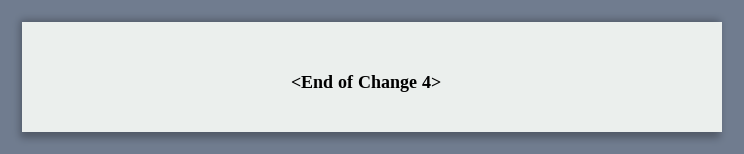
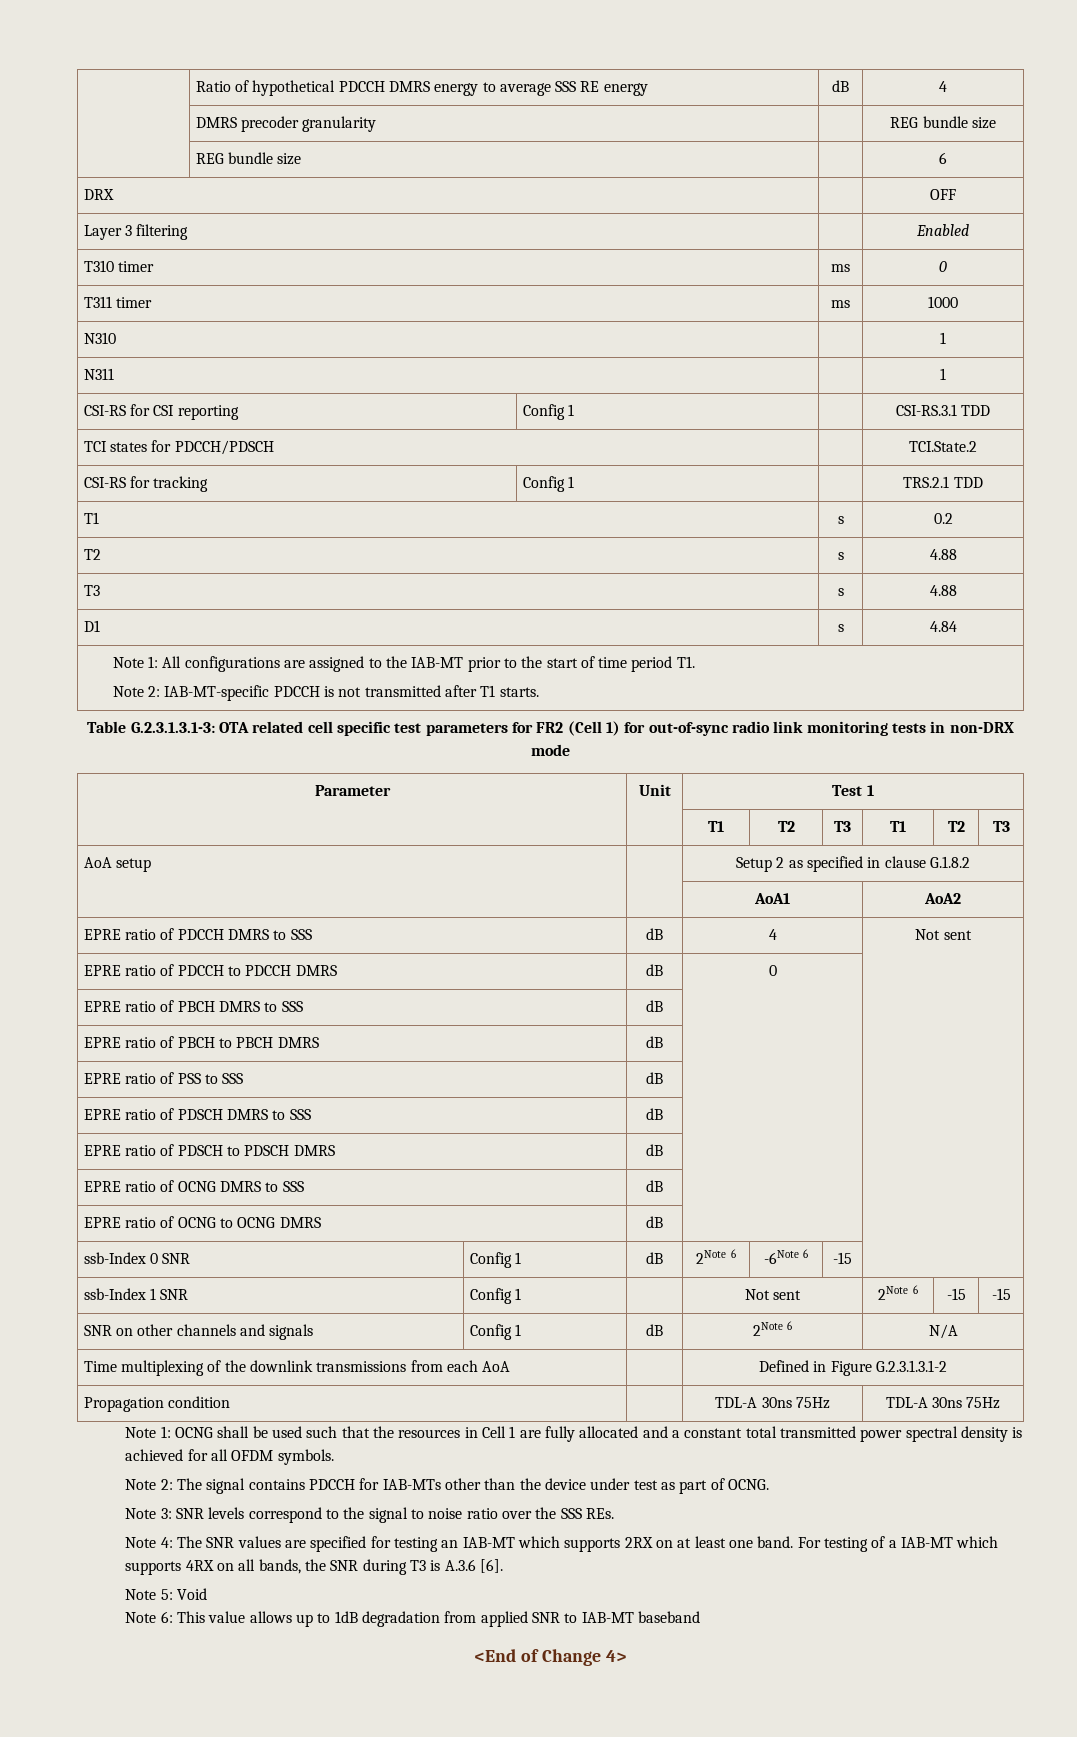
(291, 81) none -> [195,80,648,96] [832,80,849,92] [939,81,947,92] [195,116,377,132] [890,116,996,129] [195,152,302,165] [939,152,947,164] [83,189,114,200] [930,189,956,200] [83,224,189,240] [916,224,969,236] [83,260,154,272] [831,264,850,272] [939,261,947,272] [83,296,152,308] [831,300,850,308] [928,296,958,308] [83,332,116,344] [940,332,946,344] [83,368,114,380] [940,368,946,380] [83,404,239,420] [522,404,574,420] [895,404,991,416] [83,440,274,455] [909,441,977,452] [83,476,209,492] [522,476,574,492] [903,476,983,488] [83,512,99,524] [837,516,844,524] [933,513,953,524] [83,549,101,560] [837,552,844,560] [929,549,957,560] [83,585,100,596] [837,588,844,596] [929,585,957,596] [83,620,100,632] [837,624,844,632] [929,621,957,632] [112,656,695,672] [112,685,539,701] [87,721,1014,736] [531,744,570,756] [314,785,391,796] [638,784,671,796] [832,785,874,796] [708,821,724,832] [777,821,795,832] [834,821,851,832] [890,821,906,832] [947,821,965,832] [992,821,1010,832] [83,857,151,872] [736,856,970,872] [754,893,790,904] [924,893,961,904] [83,928,312,940] [646,928,663,940] [768,929,777,940] [915,929,972,940] [83,964,337,976] [646,964,663,976] [768,965,777,976] [83,1000,303,1012] [646,1000,663,1012] [83,1036,319,1048] [646,1036,663,1048] [83,1072,244,1084] [646,1072,663,1084] [83,1108,311,1120] [646,1108,663,1120] [83,1144,335,1156] [646,1144,663,1156] [83,1180,304,1192] [646,1180,663,1192] [83,1216,321,1228] [646,1216,663,1228] [83,1252,191,1264] [469,1252,521,1268] [646,1252,663,1264] [696,1249,736,1264] [763,1249,809,1264] [833,1252,852,1264] [83,1288,189,1300] [469,1288,521,1304] [744,1289,802,1300] [878,1285,918,1300] [946,1288,966,1300] [991,1288,1011,1300] [83,1324,314,1340] [469,1324,521,1340] [646,1324,663,1336] [752,1321,793,1336] [928,1324,958,1339] [83,1360,511,1376] [759,1360,947,1376] [83,1396,230,1412] [715,1397,830,1409] [885,1397,1001,1409] [125,1426,1023,1442] [125,1449,334,1465] [125,1478,769,1494] [125,1507,614,1523] [125,1536,999,1552] [125,1559,503,1575] [125,1588,208,1600] [125,1611,700,1627] | Ratio of hypothetical PDCCH DMRS energy to average SSS RE energy | dB | 4 // | DMRS precoder granularity | | REG bundle size // | REG bundle size | | 6 // DRX | | OFF // Layer 3 filtering | | Enabled // T310 timer | ms | 0 // T311 timer | ms | 1000 // N310 | | 1 // N311 | | 1 // CSI-RS for CSI reporting | Config 1 | | CSI-RS.3.1 TDD // TCI states for PDCCH/PDSCH | | TCI.State.2 // CSI-RS for tracking | Config 1 | | TRS.2.1 TDD // T1 | s | 0.2 // T2 | s | 4.88 // T3 | s | 4.88 // D1 | s | 4.84 // Note 1: All configurations are assigned to the IAB-MT prior to the start of time period T1. // Note 2: IAB-MT-specific PDCCH is not transmitted after T1 starts. // Table G.2.3.1.3.1-3: OTA related cell specific test parameters for FR2 (Cell 1) for out-of-sync radio link monitoring tests in non-DRX mode // Parameter | Unit | Test 1 // | | T1 | T2 | T3 | T1 | T2 | T3 // AoA setup | | Setup 2 as specified in clause G.1.8.2 // | | AoA1 | AoA2 // EPRE ratio of PDCCH DMRS to SSS | dB | 4 | Not sent // EPRE ratio of PDCCH to PDCCH DMRS | dB | 0 | // EPRE ratio of PBCH DMRS to SSS | dB | | // EPRE ratio of PBCH to PBCH DMRS | dB | | // EPRE ratio of PSS to SSS | dB | | // EPRE ratio of PDSCH DMRS to SSS | dB | | // EPRE ratio of PDSCH to PDSCH DMRS | dB | | // EPRE ratio of OCNG DMRS to SSS | dB | | // EPRE ratio of OCNG to OCNG DMRS | dB | | // ssb-Index 0 SNR | Config 1 | dB | 2Note 6 | -6Note 6 | -15 | // ssb-Index 1 SNR | Config 1 | | Not sent | 2Note 6 | -15 | -15 // SNR on other channels and signals | Config 1 | dB | 2Note 6 | N/A // Time multiplexing of the downlink transmissions from each AoA | | Defined in Figure G.2.3.1.3.1-2 // Propagation condition | | TDL-A 30ns 75Hz | TDL-A 30ns 75Hz // Note 1: OCNG shall be used such that the resources in Cell 1 are fully allocated and a constant total transmitted power spectral density is achieved for all OFDM symbols. // Note 2: The signal contains PDCCH for IAB-MTs other than the device under test as part of OCNG. // Note 3: SNR levels correspond to the signal to noise ratio over the SSS REs. // Note 4: The SNR values are specified for testing an IAB-MT which supports 2RX on at least one band. For testing of a IAB-MT which supports 4RX on all bands, the SNR during T3 is A.3.6 [6]. // Note 5: Void // Note 6: This value allows up to 1dB degradation from applied SNR to IAB-MT baseband //

